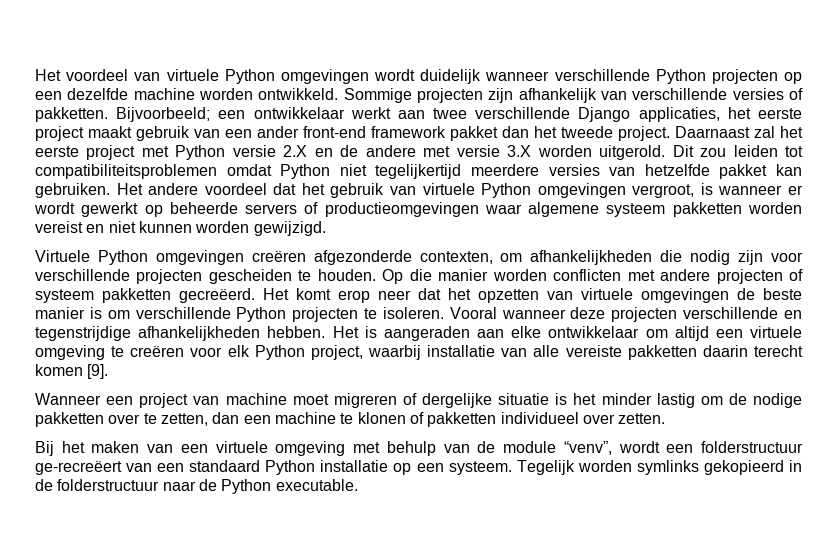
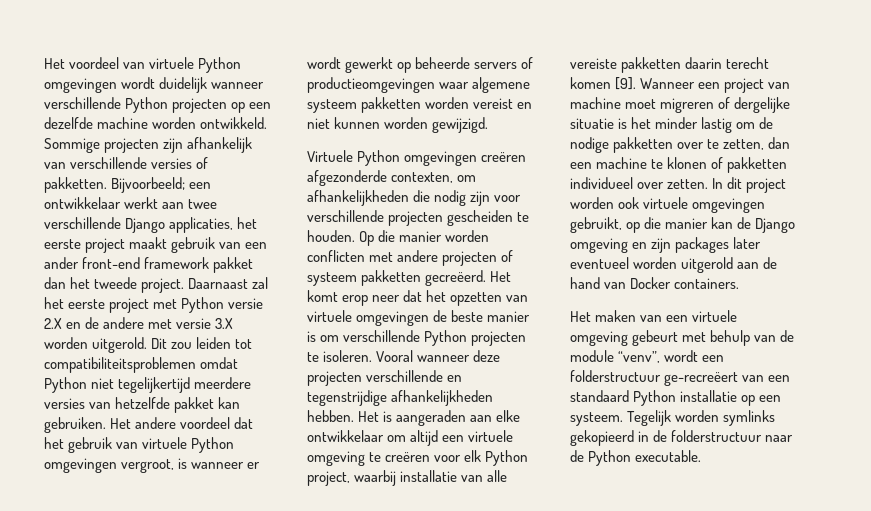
(109, 371) // -> (637, 83) none
[35,441,85,456] // Bij het -> [712,177,787,193] [570,197,766,213] [570,217,796,233] [570,237,762,253] [570,257,778,273] [570,277,740,289] [570,311,591,322] In dit project worden ook virtuele omgevingen gebruikt, op die manier kan de Django omgeving en zijn packages later eventueel worden uitgerold aan de hand van Docker containers. // Het
(346, 448) none -> [632,330,679,346] gebeurt

